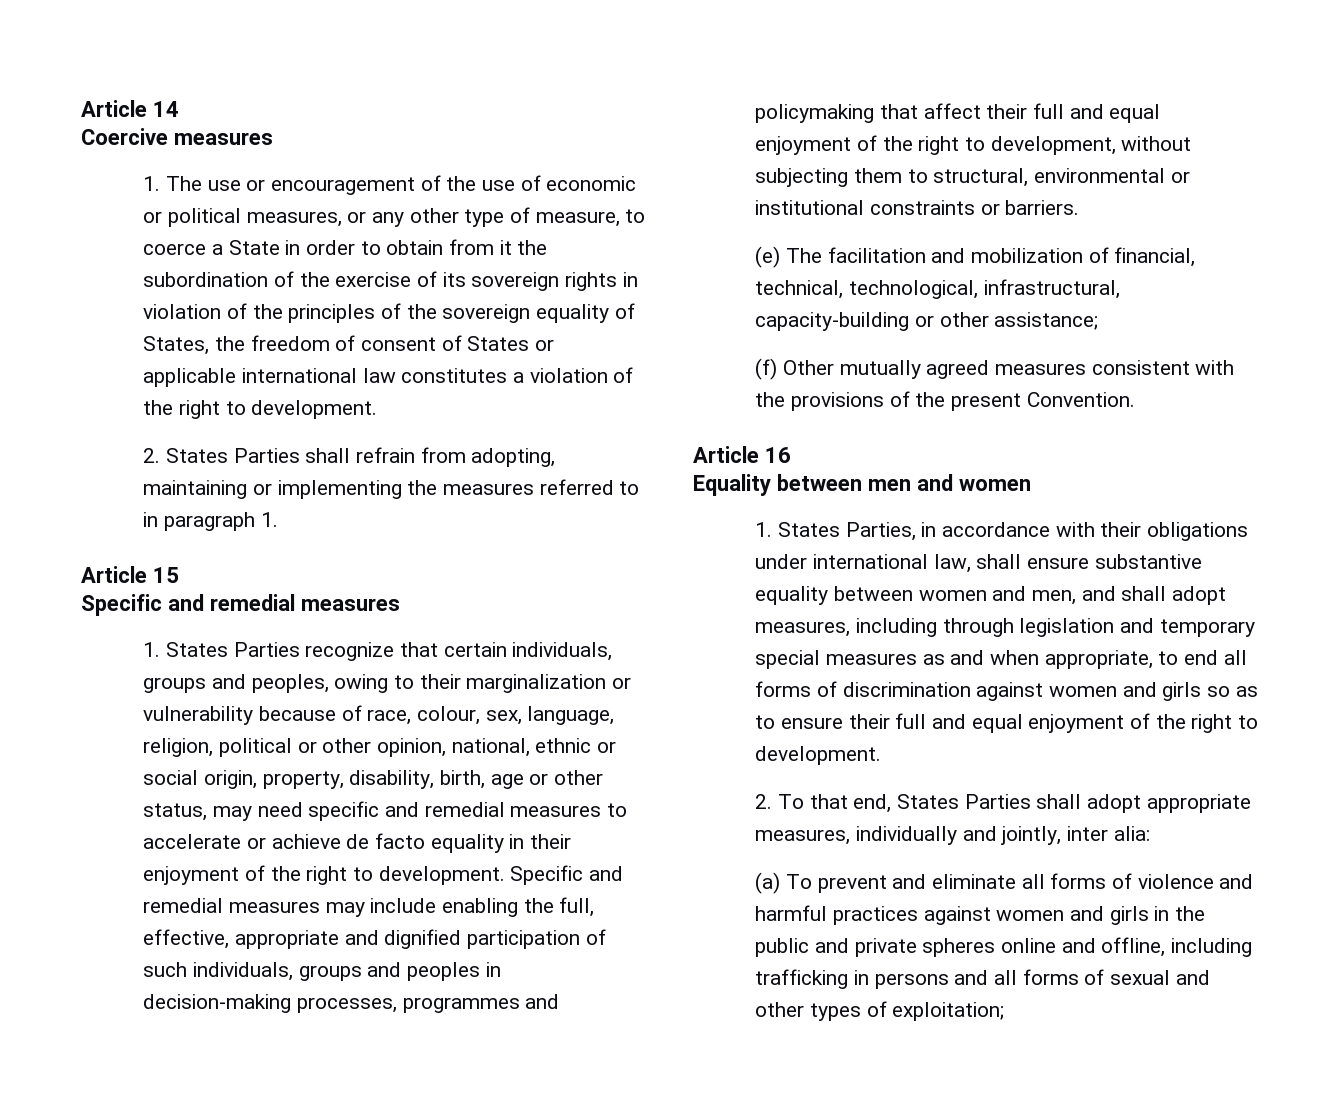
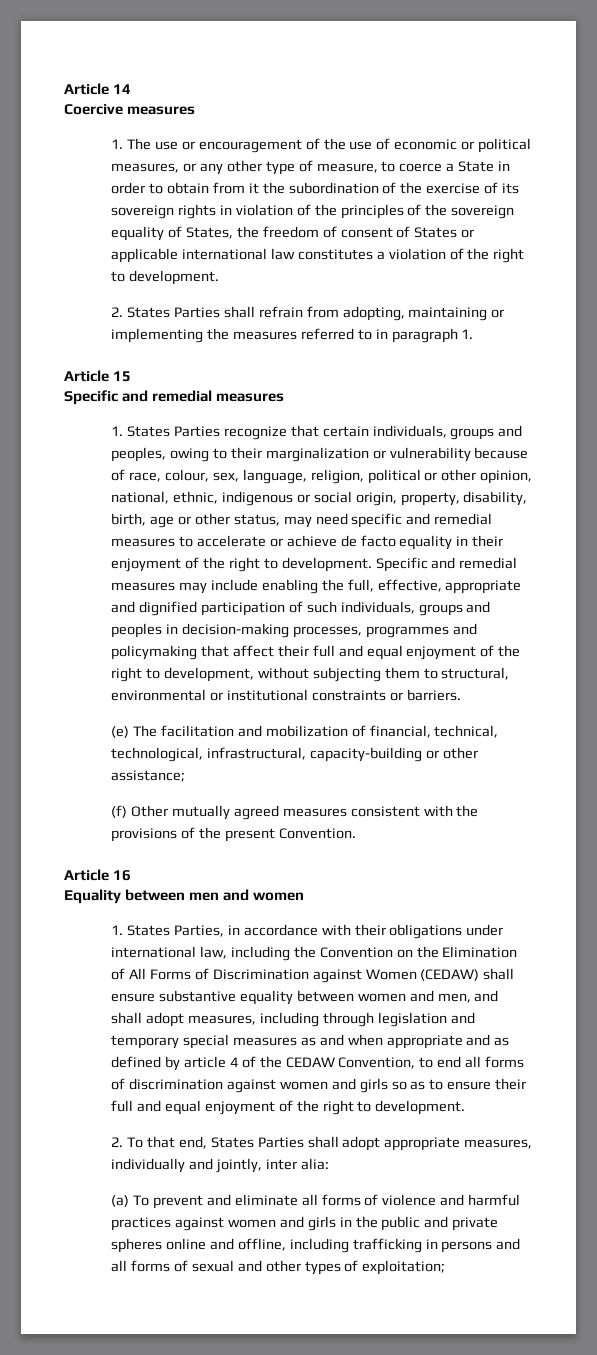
[535,738,592,753] ethnic -> [172,491,293,506] ethnic, indigenous
(971, 563) none -> [230,946,518,961] [111,968,480,983] including the Convention on the Elimination of All Forms of Discrimination against Women (CEDAW)
[1044,650,1153,669] appropriate, -> [386,1034,510,1049] [111,1056,416,1071] appropriate and as defined by article 4 of the CEDAW Convention,

